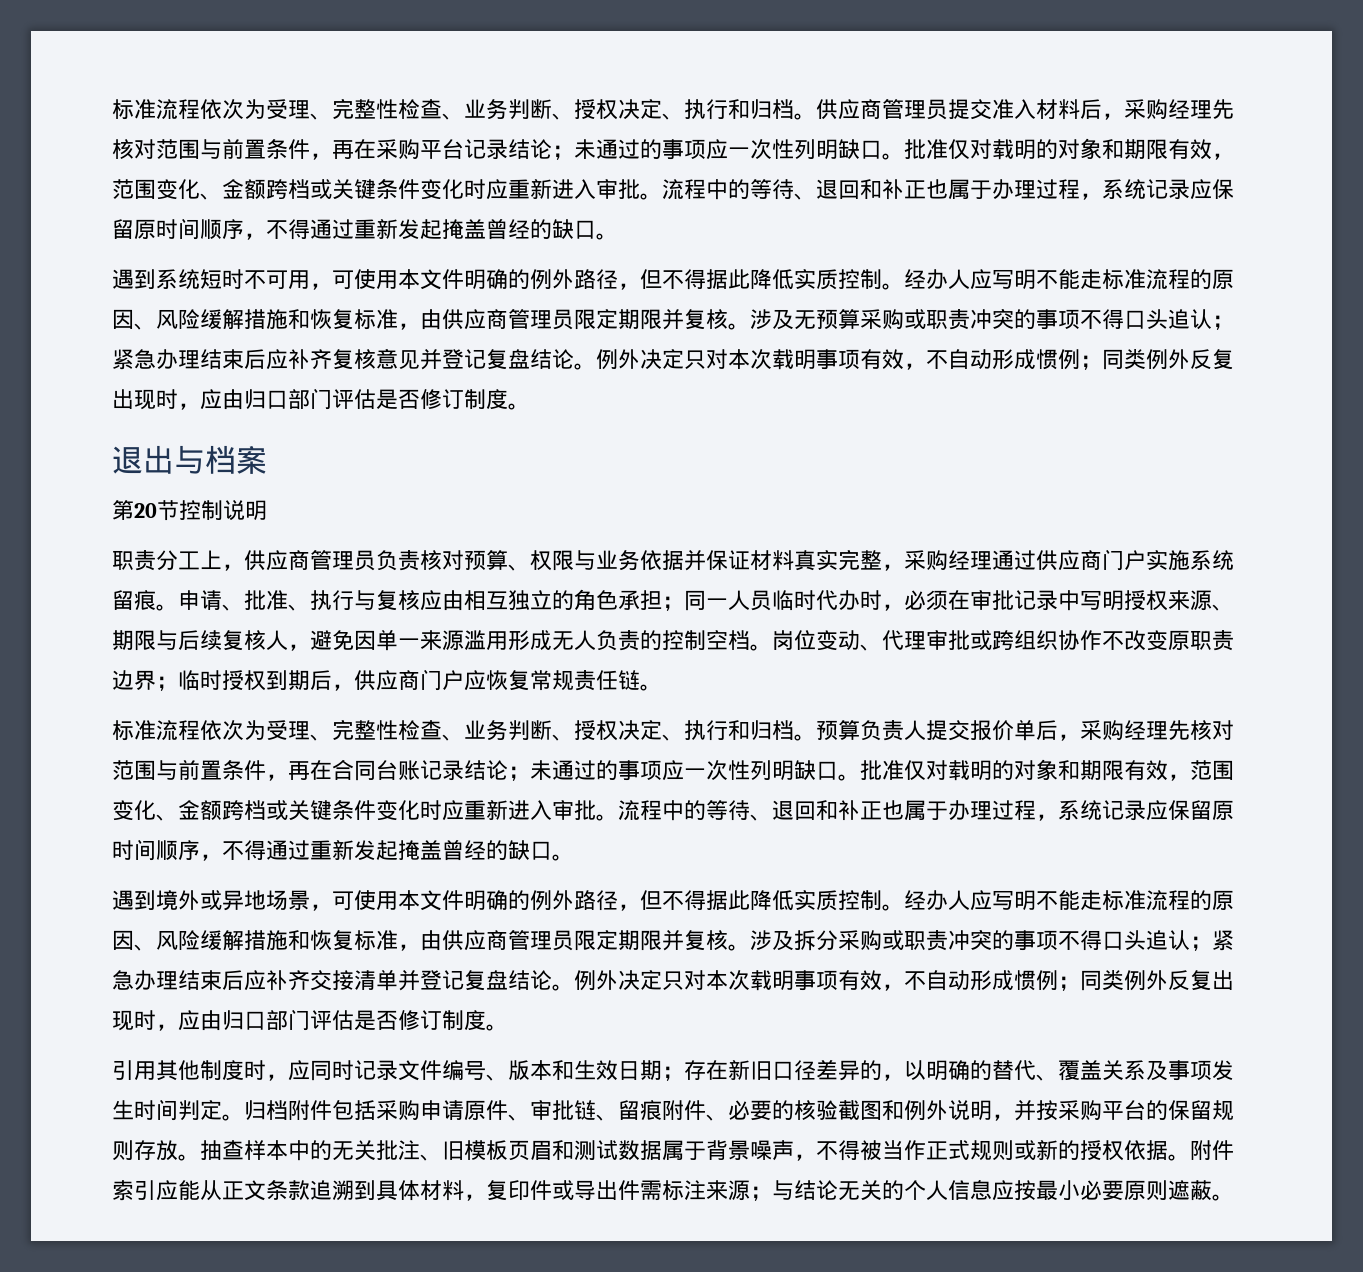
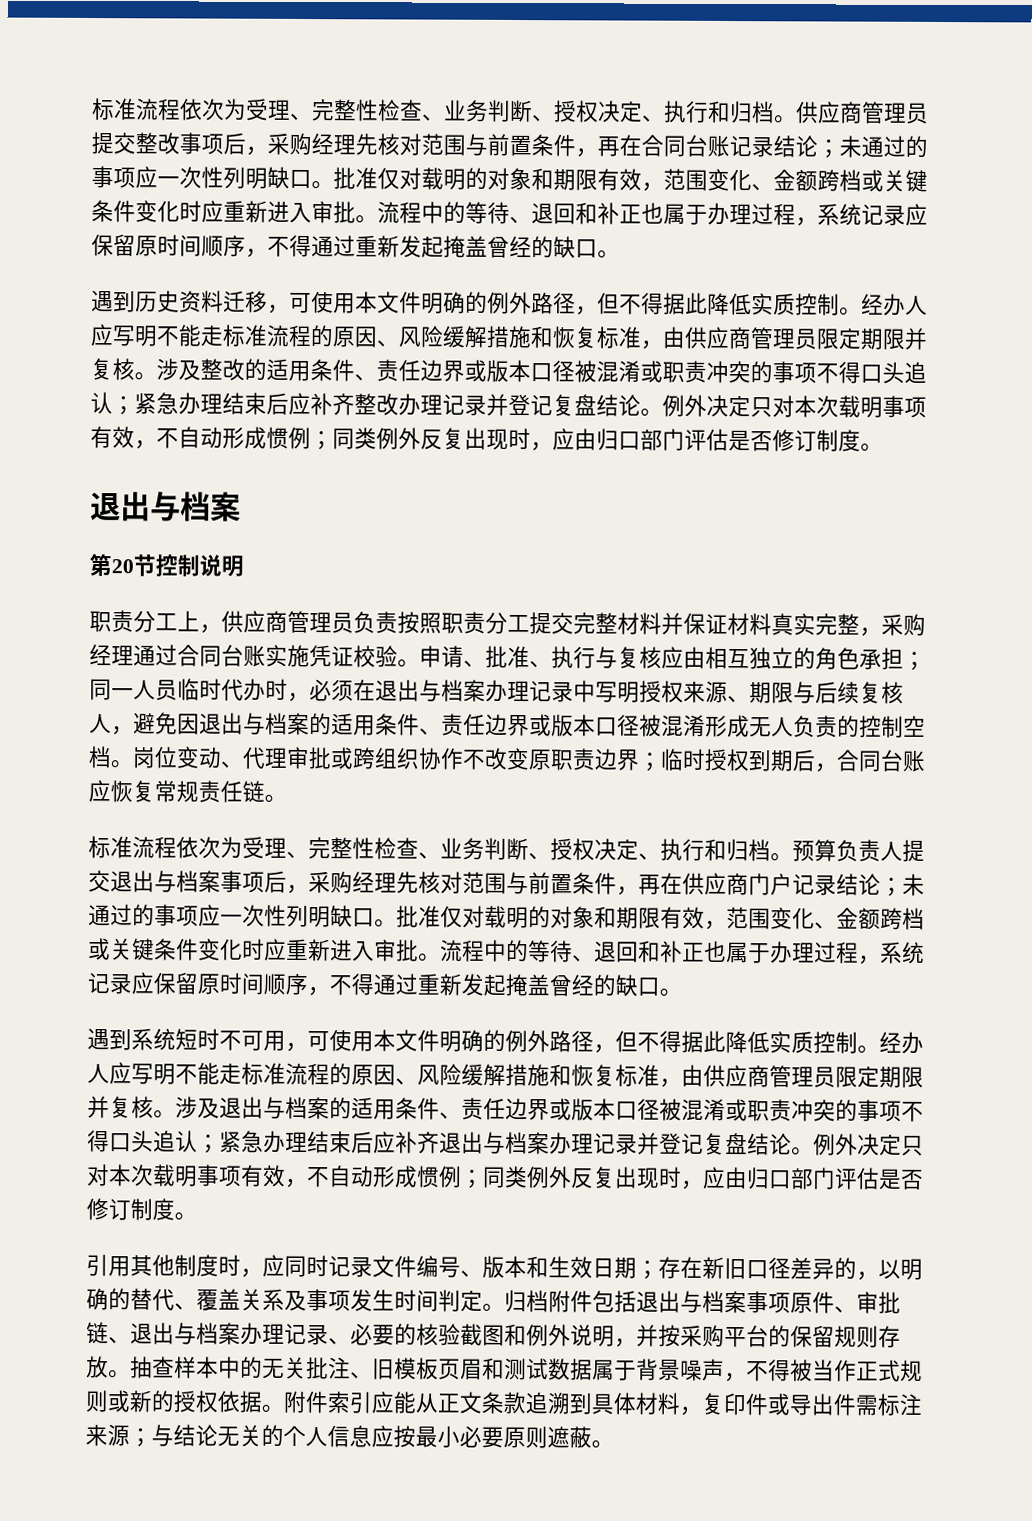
[992,99,1080,120] 准入材料 -> [135,132,224,155] 整改事项
[376,139,464,159] 采购平台 -> [641,134,928,159] [91,165,928,192] [91,199,928,227] [91,233,620,259] [91,289,928,316] [90,323,928,350] [90,357,927,384] [90,391,927,418] [90,425,883,452] [90,491,241,522] [89,553,244,577] [89,610,926,637] [89,643,926,671] [89,678,904,704] [89,712,926,738] [88,745,926,773] [88,779,287,803] [88,835,925,862] [88,869,793,896] 合同台账记录结论；未通过的事项应一次性列明缺口。批准仅对载明的对象和期限有效，范围变化、金额跨档或关键条件变化时应重新进入审批。流程中的等待、退回和补正也属于办理过程，系统记录应保留原时间顺序，不得通过重新发起掩盖曾经的缺口。 // 遇到历史资料迁移，可使用本文件明确的例外路径，但不得据此降低实质控制。经办人应写明不能走标准流程的原因、风险缓解措施和恢复标准，由供应商管理员限定期限并复核。涉及整改的适用条件、责任边界或版本口径被混淆或职责冲突的事项不得口头追认；紧急办理结束后应补齐整改办理记录并登记复盘结论。例外决定只对本次载明事项有效，不自动形成惯例；同类例外反复出现时，应由归口部门评估是否修订制度。 // 退出与档案 // 第20节控制说明 // 职责分工上，供应商管理员负责按照职责分工提交完整材料并保证材料真实完整，采购经理通过合同台账实施凭证校验。申请、批准、执行与复核应由相互独立的角色承担；同一人员临时代办时，必须在退出与档案办理记录中写明授权来源、期限与后续复核人，避免因退出与档案的适用条件、责任边界或版本口径被混淆形成无人负责的控制空档。岗位变动、代理审批或跨组织协作不改变原职责边界；临时授权到期后，合同台账应恢复常规责任链。 // 标准流程依次为受理、完整性检查、业务判断、授权决定、执行和归档。预算负责人提交退出与档案事项后，采购经理先核对范围与前置条件，再在供应商门户
[794,309,904,330] 无预算采购 -> [219,1096,726,1121] 退出与档案的适用条件、责任边界或版本口径被混淆
[332,348,1234,370] [112,388,530,410] [112,445,267,474] [112,500,267,521] [112,549,1234,571] [112,589,1234,611] [112,630,1234,651] [112,669,662,691] [112,719,1234,741] [112,759,1234,781] [112,800,1234,821] [112,839,574,861] [112,890,1234,911] [112,929,1234,951] [112,970,398,991] 复核意见并登记复盘结论。例外决定只对本次载明事项有效，不自动形成惯例；同类例外反复出现时，应由归口部门评估是否修订制度。 // 退出与档案 // 第20节控制说明 // 职责分工上，供应商管理员负责核对预算、权限与业务依据并保证材料真实完整，采购经理通过供应商门户实施系统留痕。申请、批准、执行与复核应由相互独立的角色承担；同一人员临时代办时，必须在审批记录中写明授权来源、期限与后续复核人，避免因单一来源滥用形成无人负责的控制空档。岗位变动、代理审批或跨组织协作不改变原职责边界；临时授权到期后，供应商门户应恢复常规责任链。 // 标准流程依次为受理、完整性检查、业务判断、授权决定、执行和归档。预算负责人提交报价单后，采购经理先核对范围与前置条件，再在合同台账记录结论；未通过的事项应一次性列明缺口。批准仅对载明的对象和期限有效，范围变化、金额跨档或关键条件变化时应重新进入审批。流程中的等待、退回和补正也属于办理过程，系统记录应保留原时间顺序，不得通过重新发起掩盖曾经的缺口。 // 遇到境外或异地场景，可使用本文件明确的例外路径，但不得据此降低实质控制。经办人应写明不能走标准流程的原因、风险缓解措施和恢复标准，由供应商管理员限定期限并复核。涉及拆分采购或职责冲突的事项不得口头追认；紧急办理结束后应补齐交接清单 -> [439,1131,638,1155] 退出与档案办理记录
[376,1099,706,1121] 采购申请原件、审批链、留痕附件 -> [636,1290,901,1314] [86,1321,329,1346] 退出与档案事项原件、审批链、退出与档案办理记录

